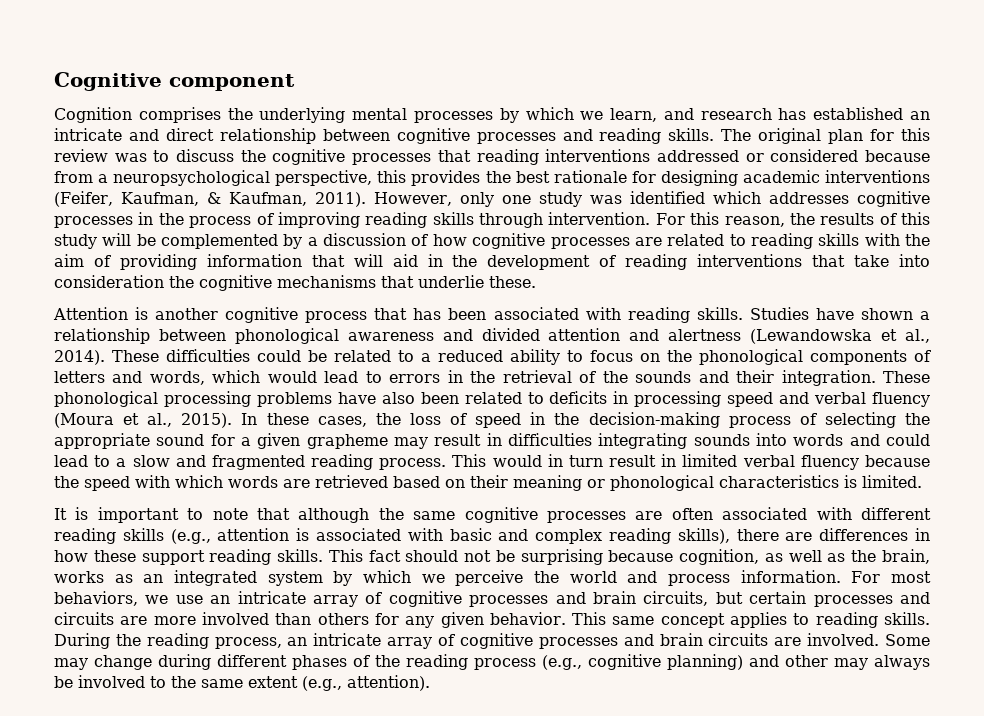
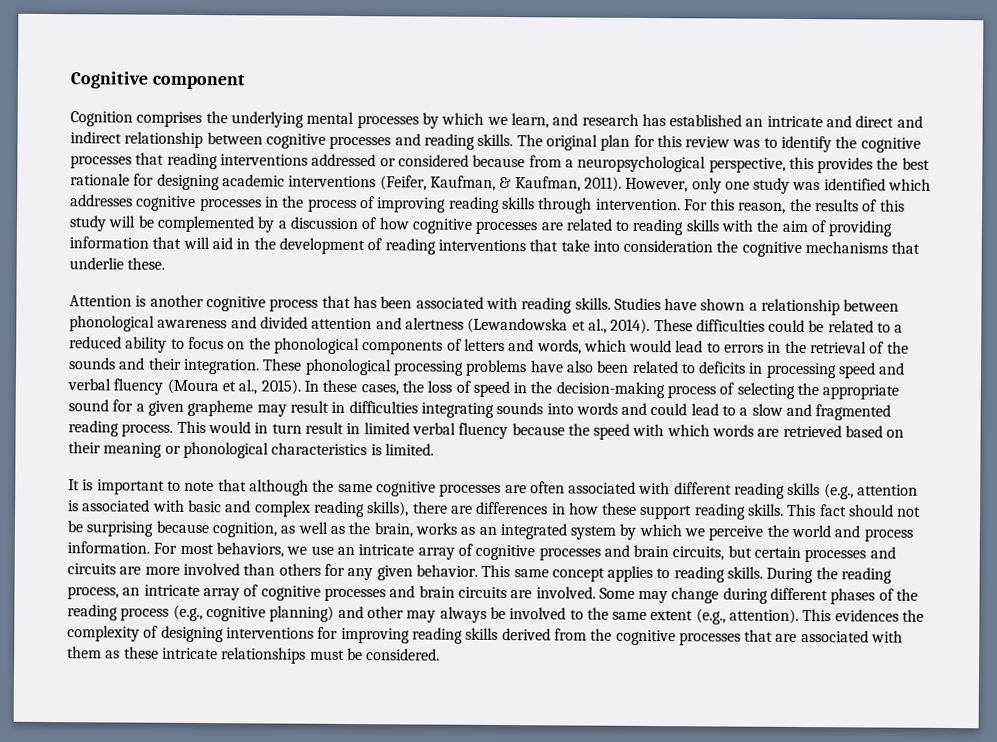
(214, 134) none -> [896,115,923,128] [70,131,122,144] and indirect
[176,149,235,162] discuss -> [781,135,833,153] identify
(430, 683) none -> [802,609,925,622] [67,625,904,646] [67,646,441,664] This evidences the complexity of designing interventions for improving reading skills derived from the cognitive processes that are associated with them as these intricate relationships must be considered.

